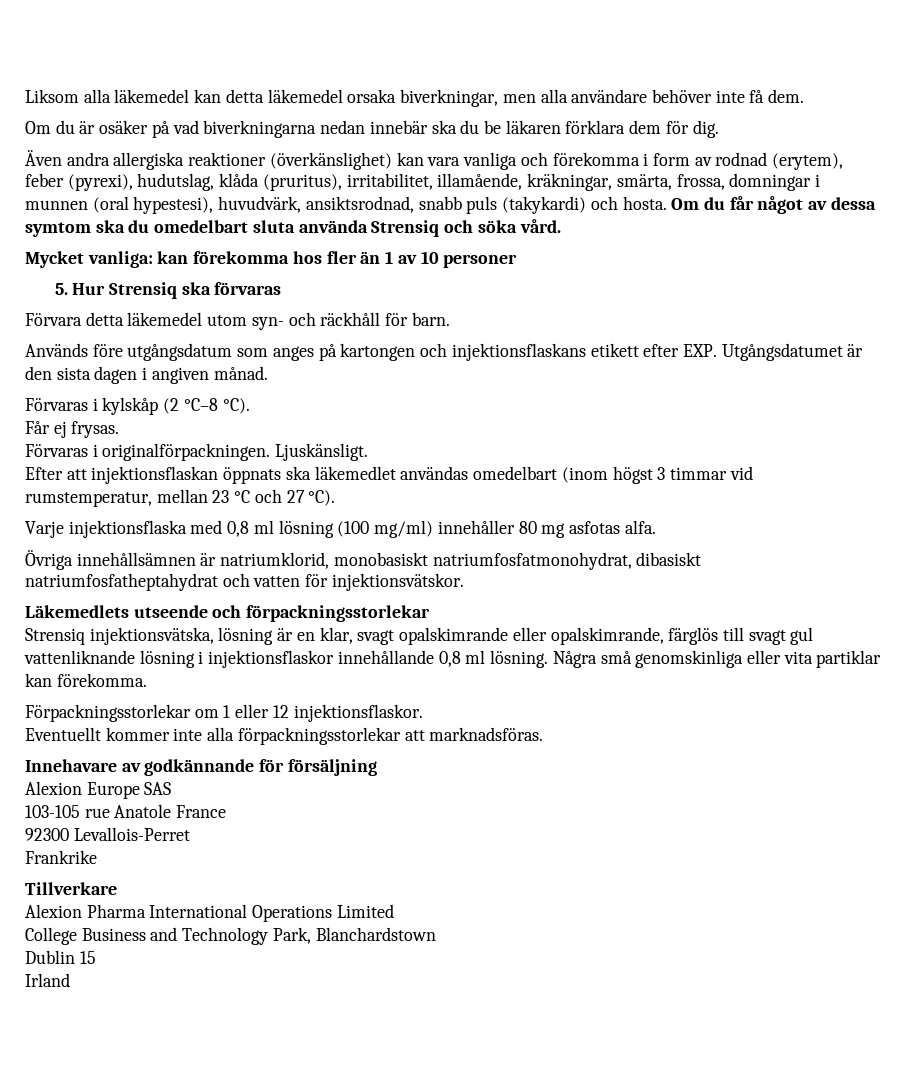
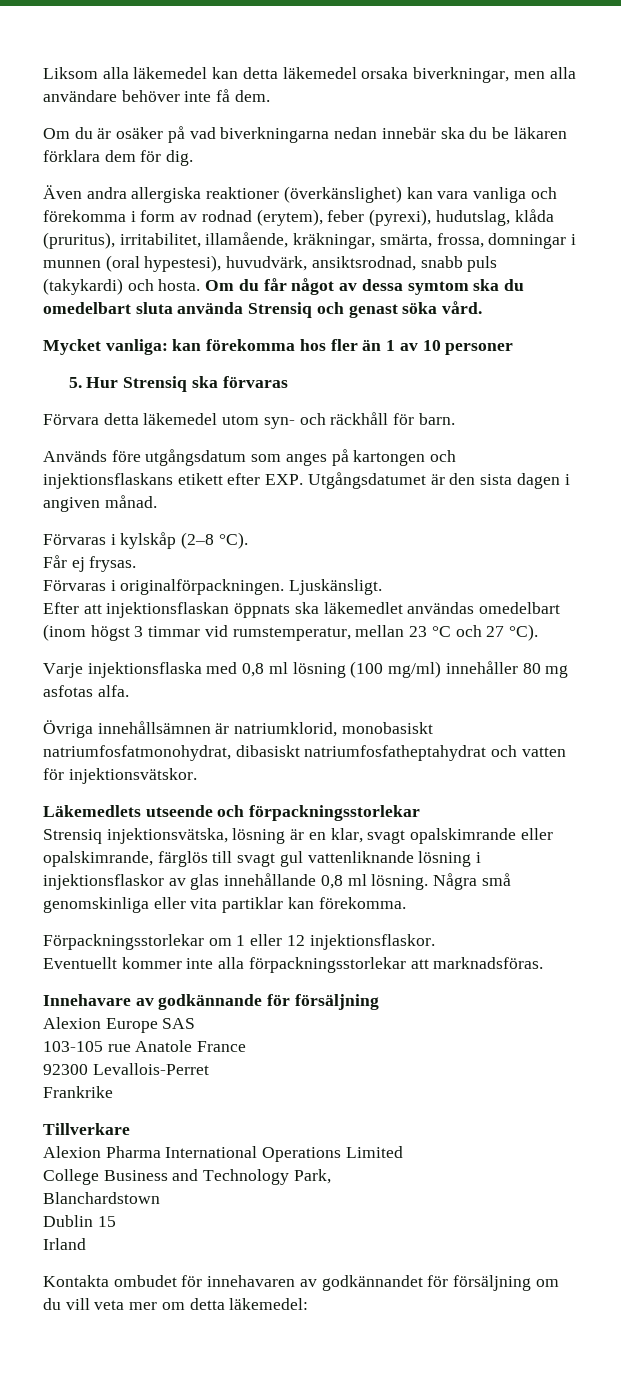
(474, 226) none -> [348,304,398,318] genast
[163,398,218,414] (2 °C–8 -> [181,532,215,549] (2–8
(335, 659) none -> [168,874,220,890] av glas
(311, 935) none -> (331, 1176) //
(70, 980) none -> [43,1275,559,1291] [43,1298,309,1310] // Kontakta ombudet för innehavaren av godkännandet för försäljning om du vill veta mer om detta läkemedel:

